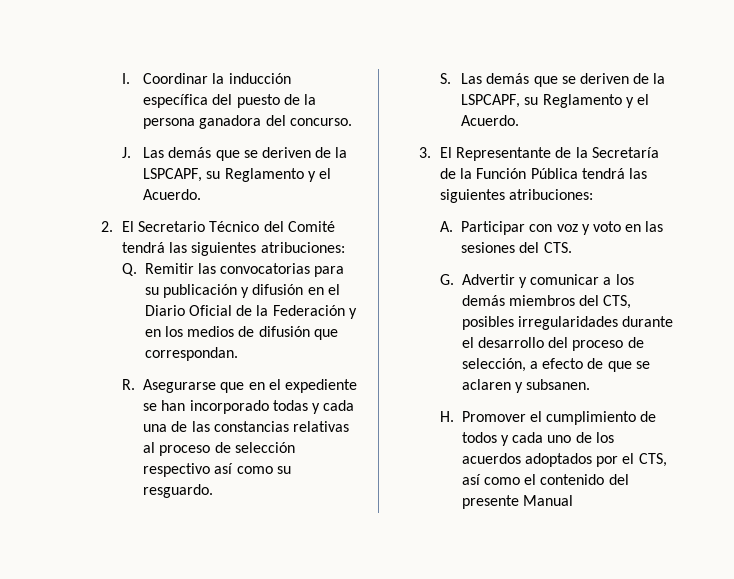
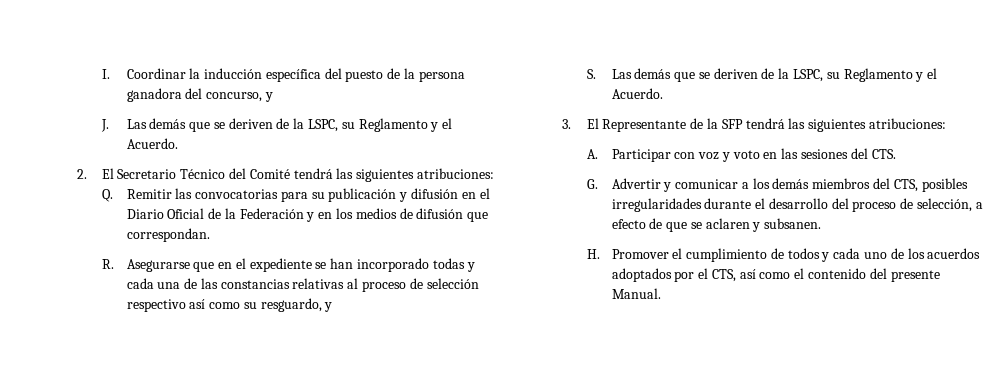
[289,118,352,126] concurso. -> [206,92,273,102] concurso, y
[143,168,203,182] LSPCAPF, -> [308,119,339,132] LSPC,
[143,484,214,498] resguardo. -> [260,298,333,312] resguardo, y
[461,94,521,108] LSPCAPF, -> [793,69,824,82] LSPC,
[591,147,659,158] [440,168,578,179] Secretaría de la Función Pública -> [721,119,743,129] SFP
[523,495,574,506] Manual -> [611,288,661,299] Manual.

